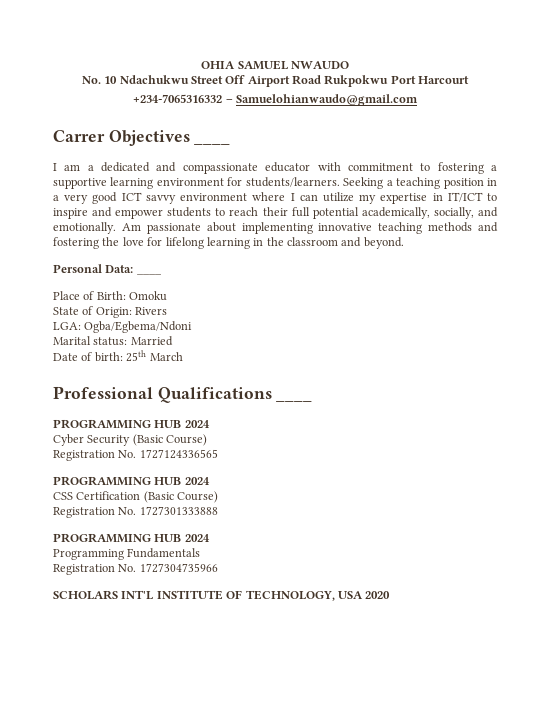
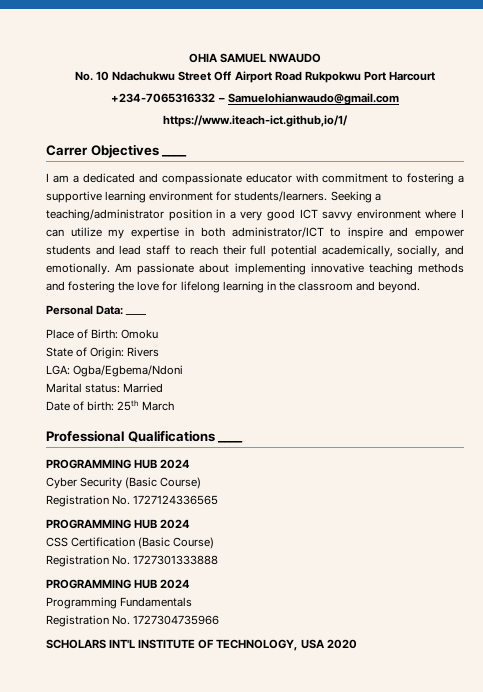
(418, 100) none -> [163,115,348,127] // https://www.iteach-ict.github,io/1/
[396,177,441,189] teaching -> [46,209,164,221] teaching/administrator
[447,192,483,202] IT/ICT -> [201,227,324,238] both administrator/ICT
(212, 212) none -> [95,245,170,255] and lead staff

